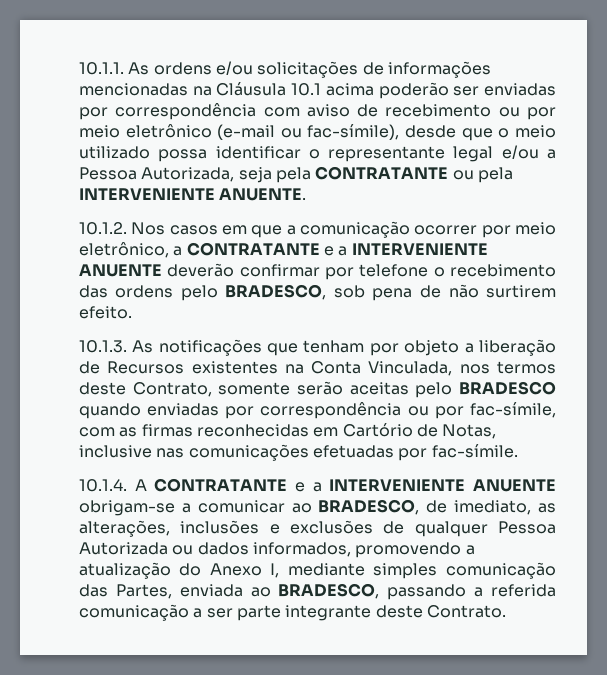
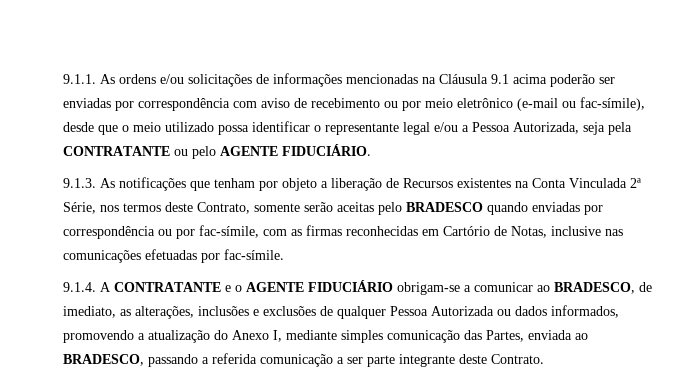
[78,62,124,75] 10.1.1. -> [63,74,97,84] 9.1.1.
[291,83,322,96] 10.1 -> [491,74,510,84] 9.1
[477,167,513,183] [78,188,307,201] [78,221,556,238] [78,242,488,258] [78,263,557,280] [78,284,556,301] [78,306,132,319] [78,340,127,353] pela INTERVENIENTE ANUENTE. // 10.1.2. Nos casos em que a comunicação ocorrer por meio eletrônico, a CONTRATANTE e a INTERVENIENTE ANUENTE deverão confirmar por telefone o recebimento das ordens pelo BRADESCO, sob pena de não surtirem efeito. // 10.1.3. -> [192,144,372,159] [63,178,97,188] pelo AGENTE FIDUCIÁRIO. // 9.1.3.
[368,361,453,376] Vinculada, -> [569,178,642,188] [63,202,97,214] Vinculada 2ª Série,
[78,479,127,492] 10.1.4. -> [63,282,97,292] 9.1.4.
[312,479,556,492] a INTERVENIENTE ANUENTE -> [235,280,394,292] o AGENTE FIDUCIÁRIO

